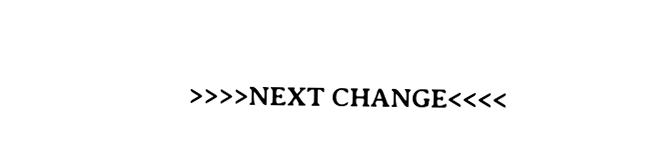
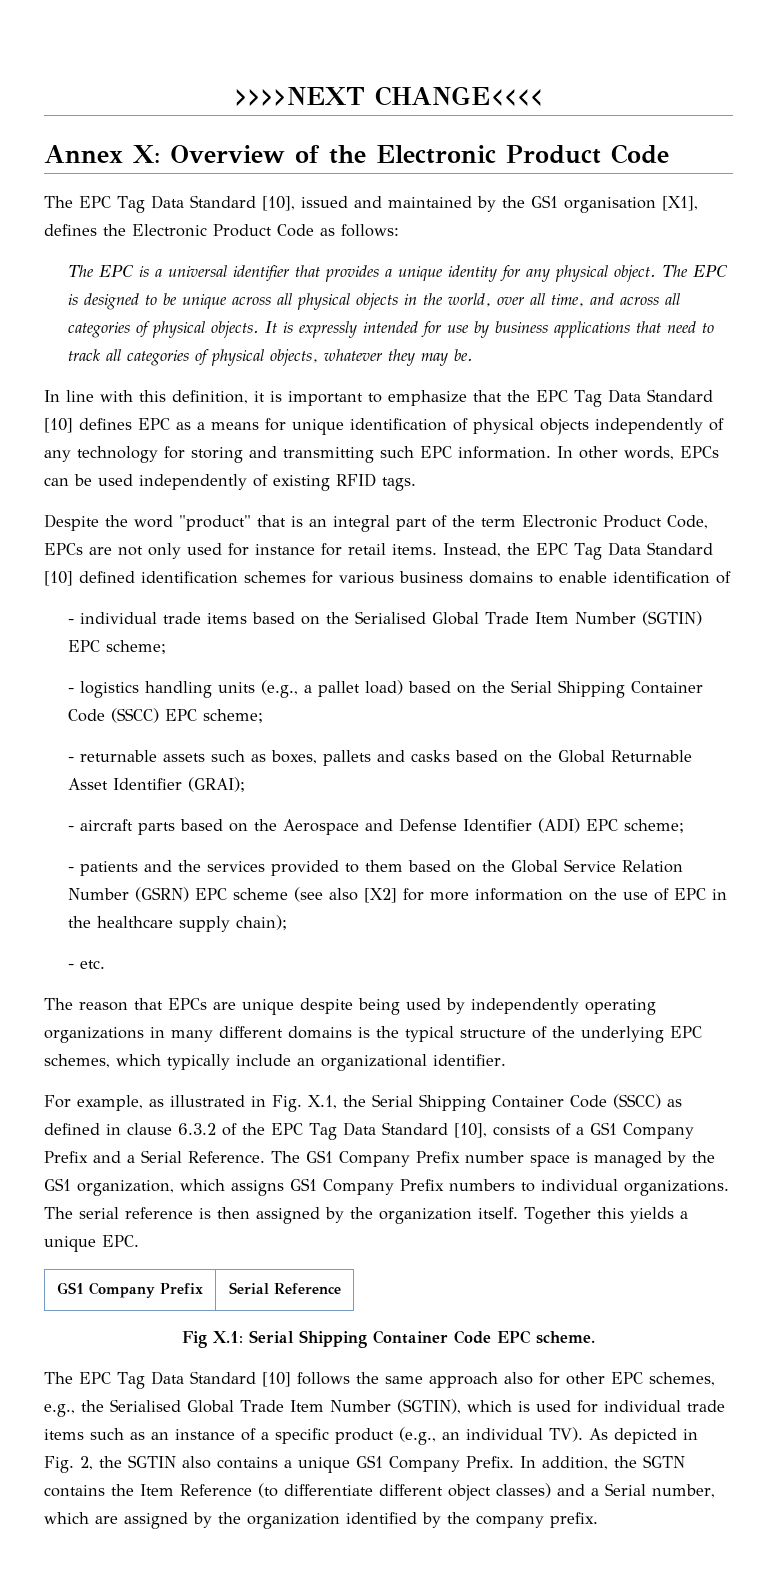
(509, 98) none -> [44,144,669,164] [44,195,698,213] [44,224,399,237] [68,265,729,282] [68,293,681,310] [68,321,715,338] [68,349,474,366] [44,389,713,407] [44,418,724,435] [44,446,719,463] [44,473,416,491] [44,514,708,532] [44,542,713,560] [44,571,731,586] [68,611,703,626] [68,640,167,654] [68,680,704,698] [68,708,264,723] [68,750,693,766] [68,777,246,792] [68,818,685,835] [68,859,684,876] [68,887,728,903] [68,915,288,932] [68,960,106,969] [44,998,656,1015] [44,1026,702,1043] [44,1054,506,1071] [44,1094,682,1112] [44,1122,694,1140] [44,1150,715,1168] [44,1178,729,1196] [44,1207,688,1224] [44,1235,139,1252] [56,1282,203,1298] [228,1282,341,1294] [182,1330,595,1348] [44,1371,715,1389] [44,1399,725,1417] [44,1427,698,1445] [44,1455,685,1473] [44,1483,715,1501] [44,1512,598,1529] // Annex X: Overview of the Electronic Product Code // The EPC Tag Data Standard [10], issued and maintained by the GS1 organisation [X1], defines the Electronic Product Code as follows: // The EPC is a universal identifier that provides a unique identity for any physical object. The EPC is designed to be unique across all physical objects in the world, over all time, and across all categories of physical objects. It is expressly intended for use by business applications that need to track all categories of physical objects, whatever they may be. // In line with this definition, it is important to emphasize that the EPC Tag Data Standard [10] defines EPC as a means for unique identification of physical objects independently of any technology for storing and transmitting such EPC information. In other words, EPCs can be used independently of existing RFID tags. // Despite the word "product" that is an integral part of the term Electronic Product Code, EPCs are not only used for instance for retail items. Instead, the EPC Tag Data Standard [10] defined identification schemes for various business domains to enable identification of // - individual trade items based on the Serialised Global Trade Item Number (SGTIN) EPC scheme; // - logistics handling units (e.g., a pallet load) based on the Serial Shipping Container Code (SSCC) EPC scheme; // - returnable assets such as boxes, pallets and casks based on the Global Returnable Asset Identifier (GRAI); // - aircraft parts based on the Aerospace and Defense Identifier (ADI) EPC scheme; // - patients and the services provided to them based on the Global Service Relation Number (GSRN) EPC scheme (see also [X2] for more information on the use of EPC in the healthcare supply chain); // - etc. // The reason that EPCs are unique despite being used by independently operating organizations in many different domains is the typical structure of the underlying EPC schemes, which typically include an organizational identifier. // For example, as illustrated in Fig. X.1, the Serial Shipping Container Code (SSCC) as defined in clause 6.3.2 of the EPC Tag Data Standard [10], consists of a GS1 Company Prefix and a Serial Reference. The GS1 Company Prefix number space is managed by the GS1 organization, which assigns GS1 Company Prefix numbers to individual organizations. The serial reference is then assigned by the organization itself. Together this yields a unique EPC. // GS1 Company Prefix | Serial Reference // Fig X.1: Serial Shipping Container Code EPC scheme. // The EPC Tag Data Standard [10] follows the same approach also for other EPC schemes, e.g., the Serialised Global Trade Item Number (SGTIN), which is used for individual trade items such as an instance of a specific product (e.g., an individual TV). As depicted in Fig. 2, the SGTIN also contains a unique GS1 Company Prefix. In addition, the SGTN contains the Item Reference (to differentiate different object classes) and a Serial number, which are assigned by the organization identified by the company prefix.

